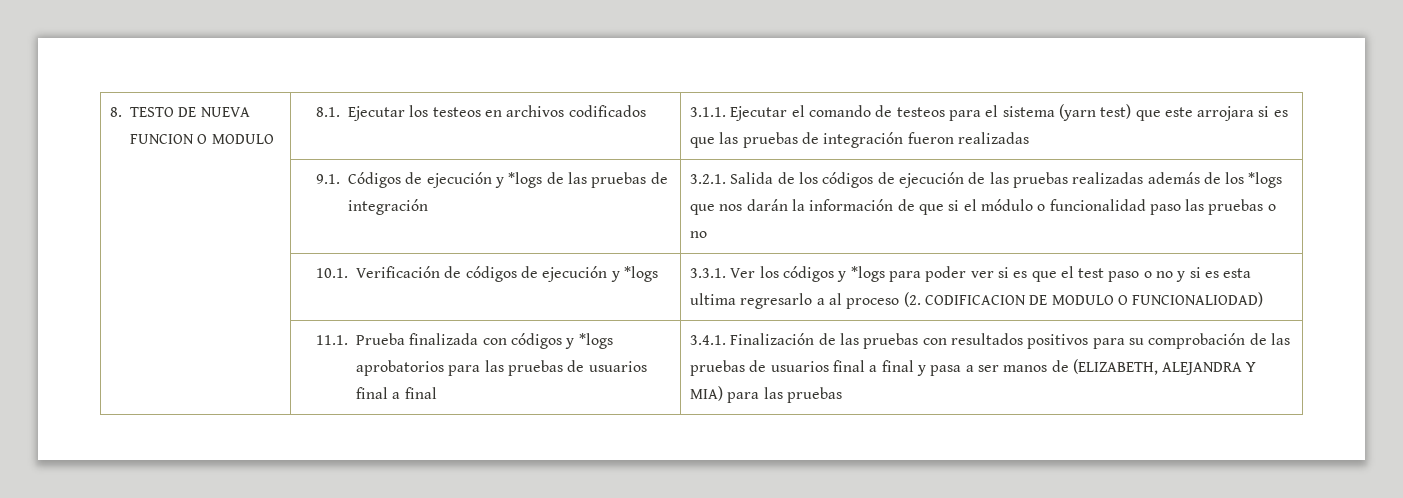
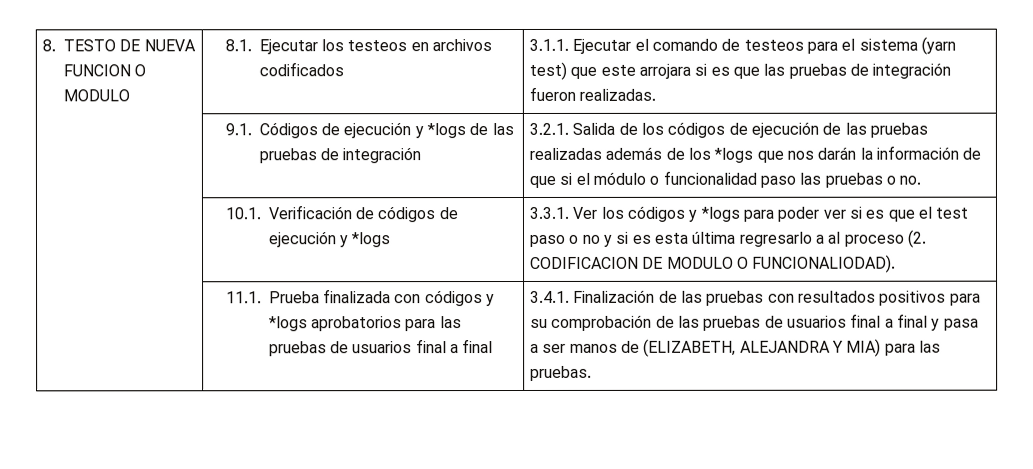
[957,132,1029,144] realizadas -> [579,88,657,101] realizadas.
[689,231,707,238] no -> [899,175,922,185] no.
[689,293,736,305] ultima -> [691,231,737,244] última
[1132,292,1264,307] FUNCIONALIODAD) -> [752,254,897,273] FUNCIONALIODAD).
[786,387,842,403] pruebas -> [530,365,593,381] pruebas.

